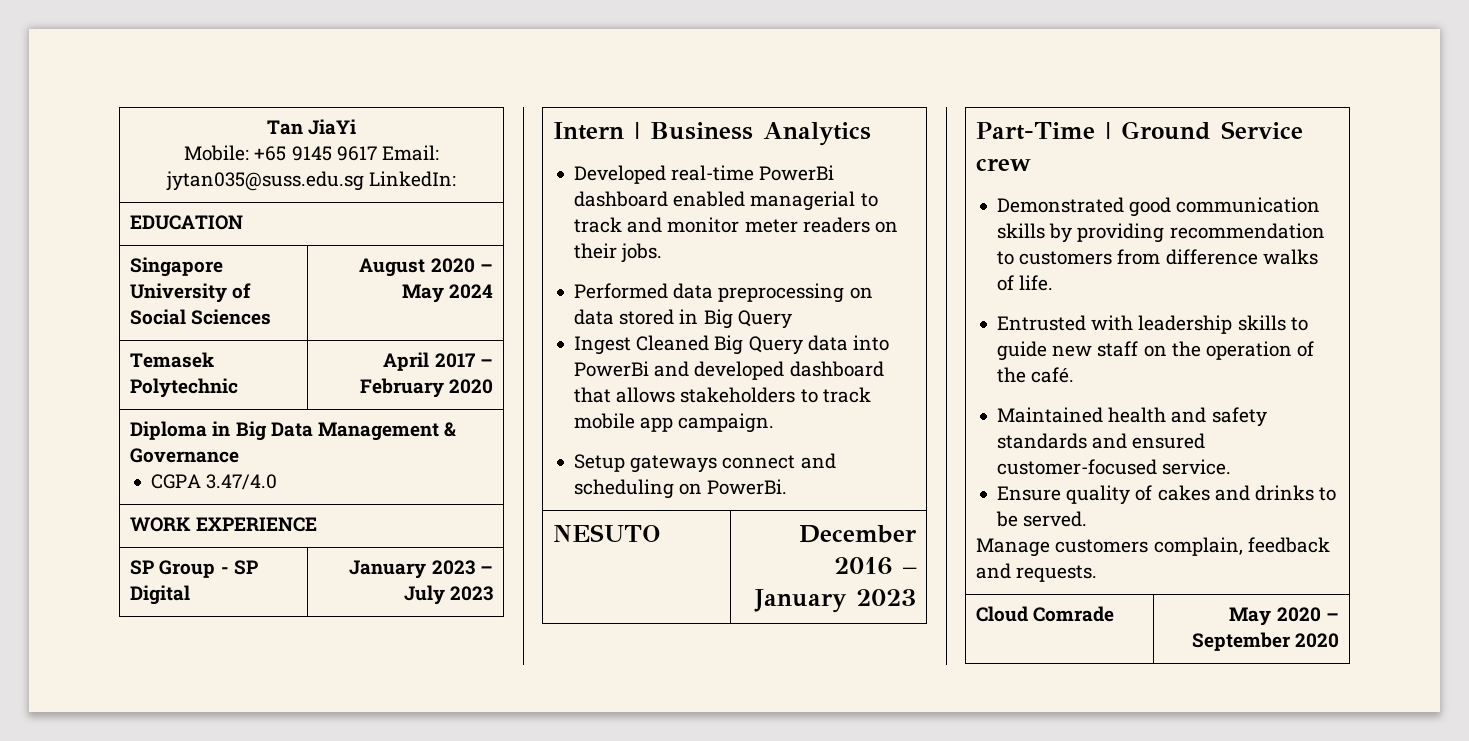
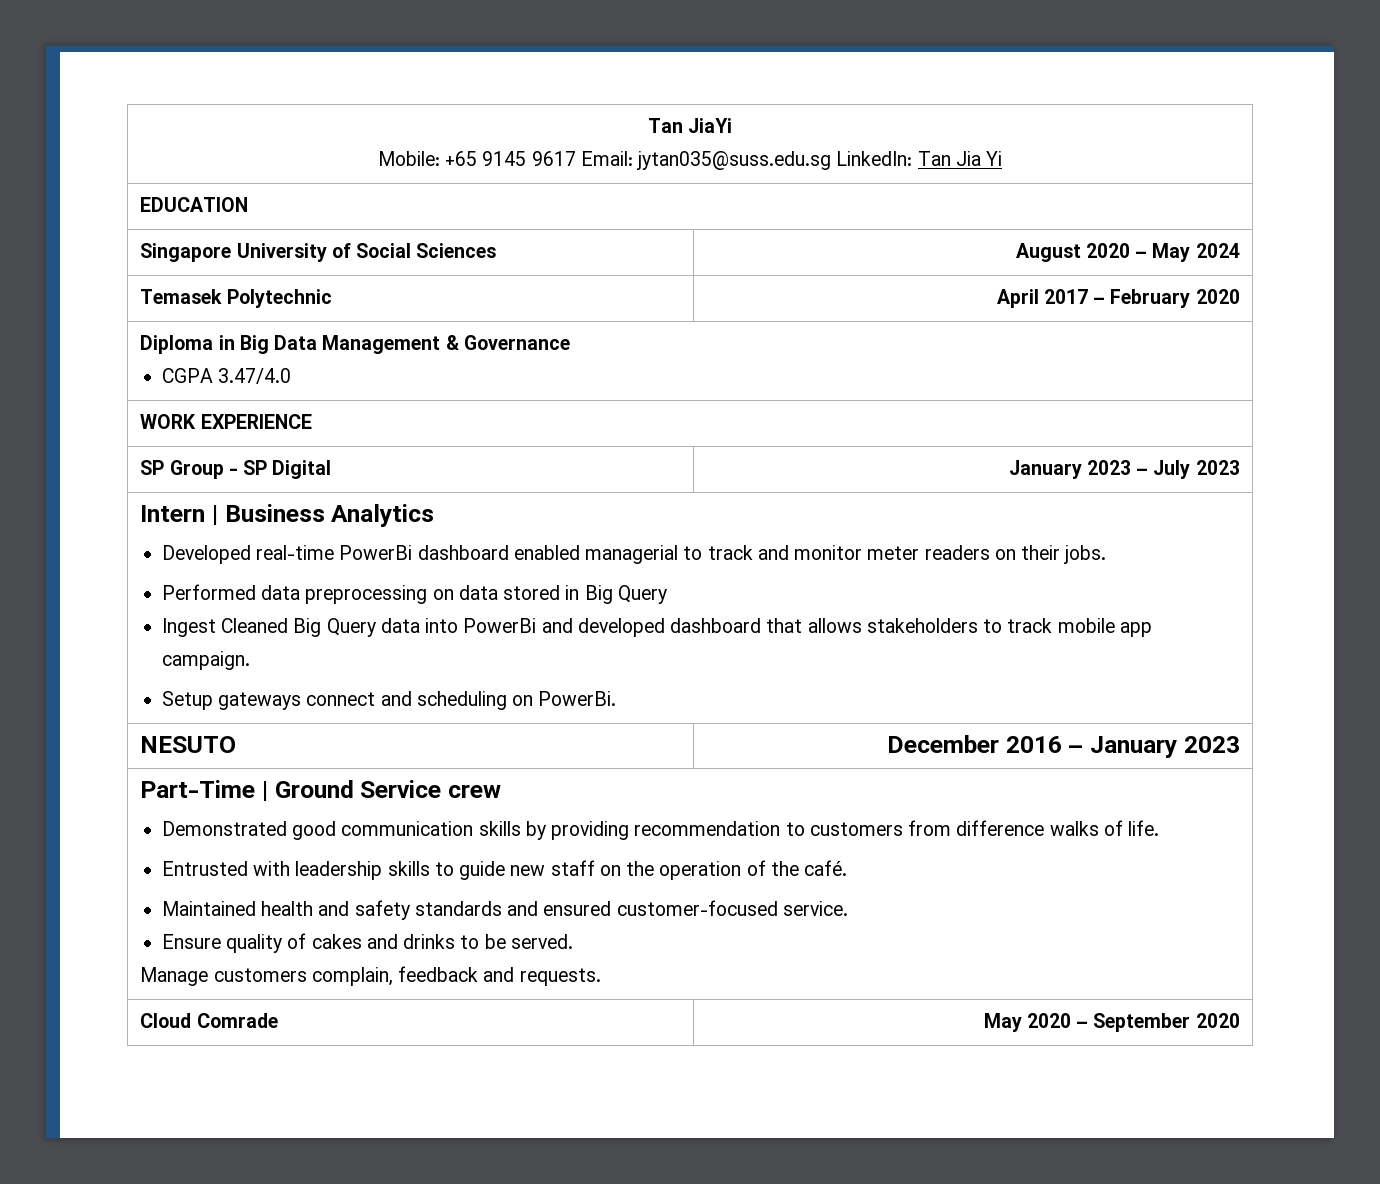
(457, 179) none -> [917,151,1003,166] Tan Jia Yi

